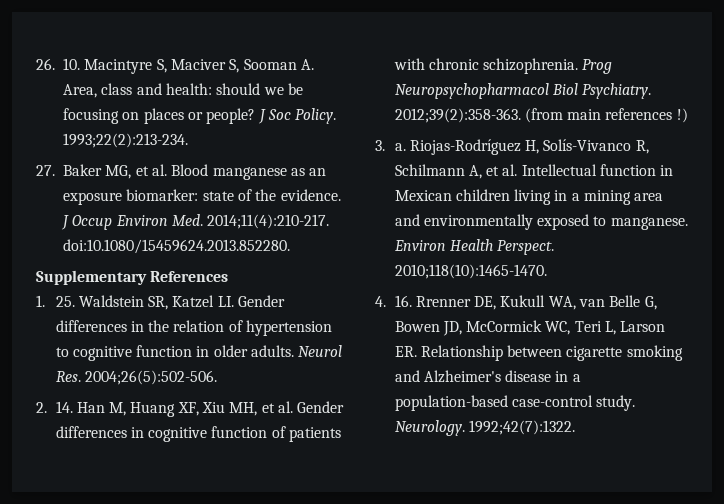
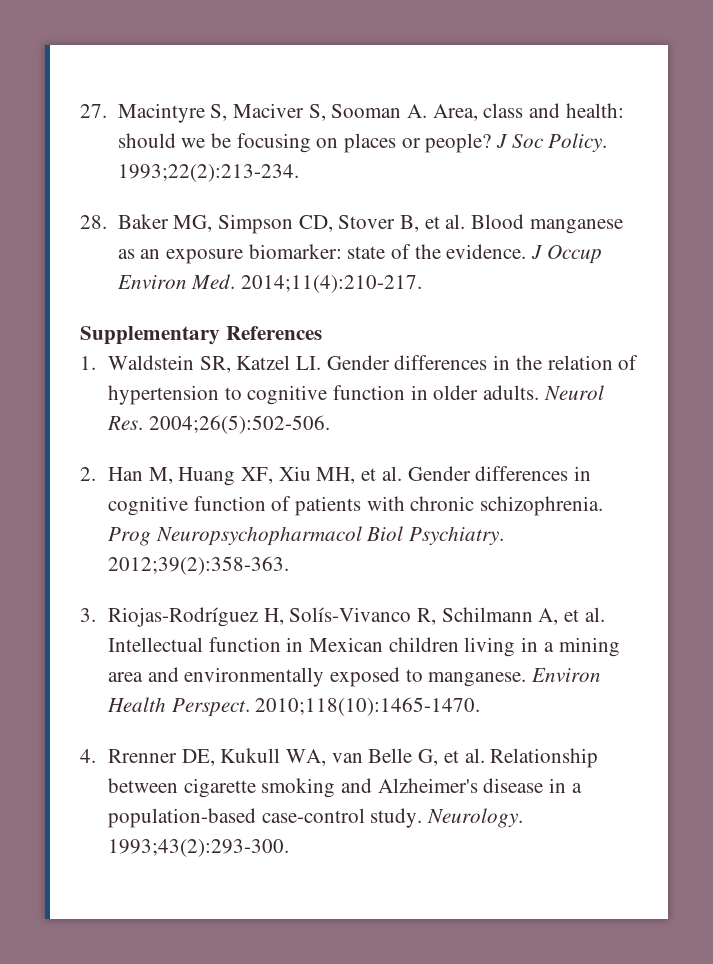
[36,58,80,70] 26. 10. -> [80,104,107,118] 27.
[36,165,55,176] 27. -> [80,215,107,229] 28.
(132, 172) none -> [217,214,419,234] Simpson CD, Stover B,
[63,239,290,254] doi:10.1080/15459624.2013.852280. -> (422, 284) none
[55,296,75,307] 25. -> (96, 363) none
[55,401,73,413] 14. -> (96, 474) none
[524,108,688,123] (from main references !) -> (290, 565) none
[394,143,406,151] a. -> (96, 615) none
[394,295,412,307] 16. -> (96, 756) none
[394,320,666,336] [394,346,417,357] Bowen JD, McCormick WC, Teri L, Larson ER. -> [443,748,485,763] et al.
[468,420,575,435] 1992;42(7):1322. -> [108,839,290,857] 1993;43(2):293-300.

